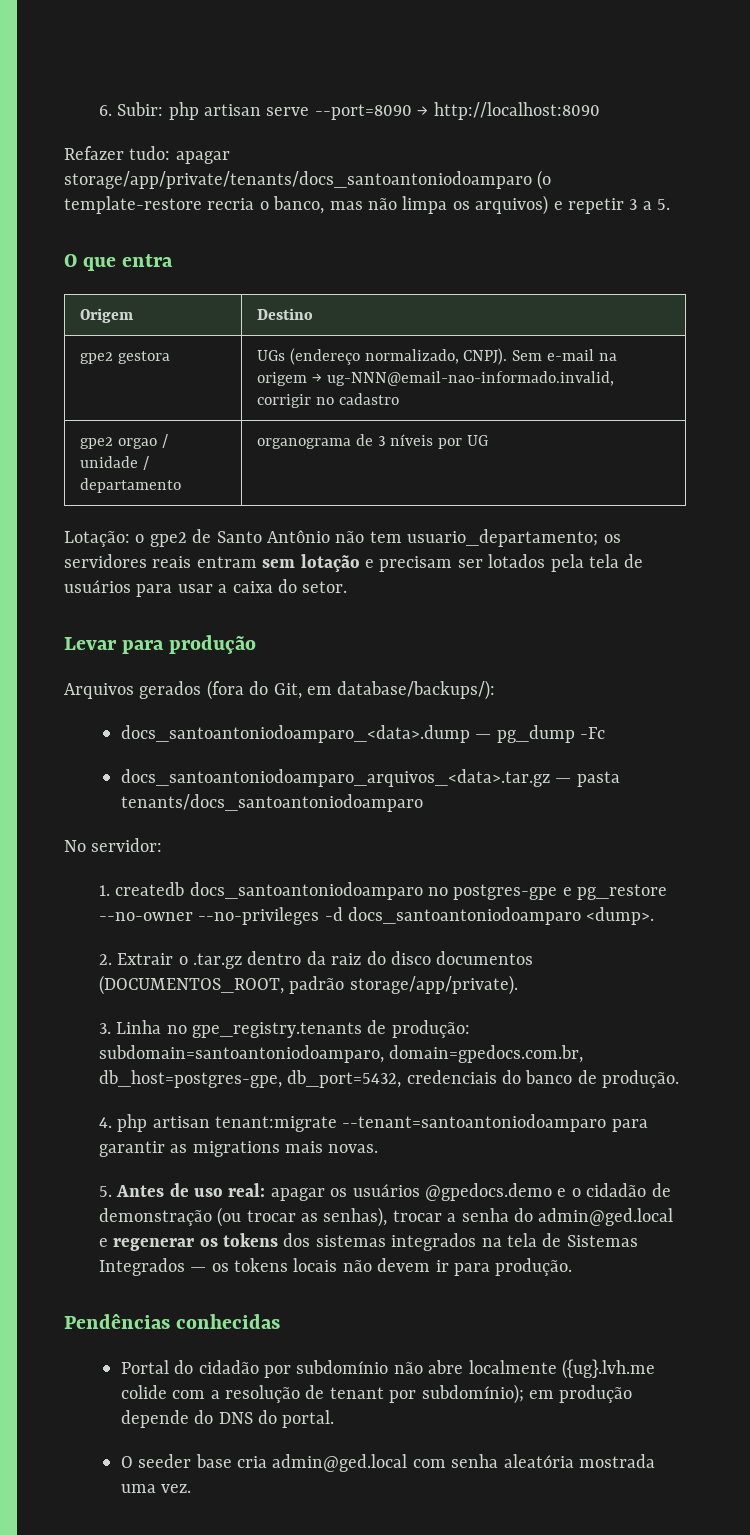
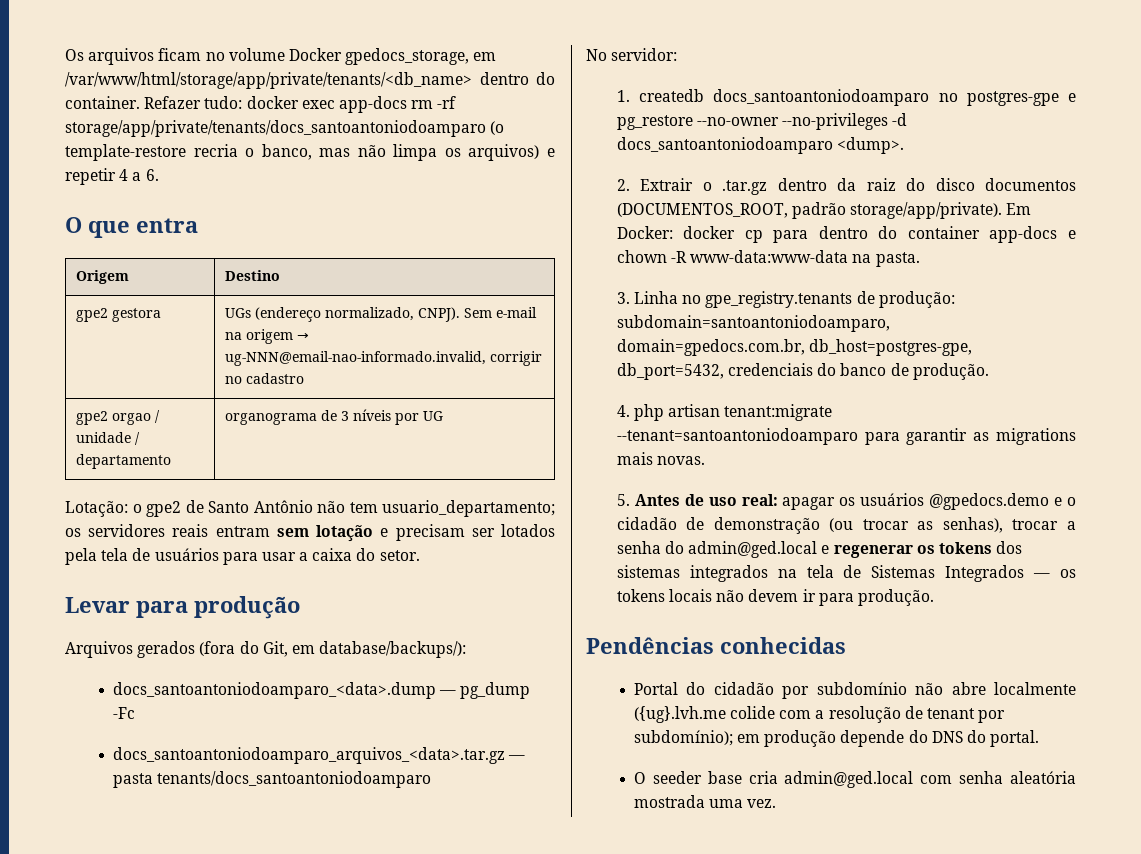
[98,102,600,120] [64,146,230,164] 6. Subir: php artisan serve --port=8090 → http://localhost:8090 // Refazer tudo: apagar -> [65,48,497,65] [65,72,555,89] [65,96,457,113] Os arquivos ficam no volume Docker gpedocs_storage, em /var/www/html/storage/app/private/tenants/<db_name> dentro do container. Refazer tudo: docker exec app-docs rm -rf
[629,199,671,210] 3 a 5. -> [119,169,159,181] 4 a 6.
(518, 985) none -> [1006,203,1032,215] [616,226,1076,243] [616,250,920,267] Em Docker: docker cp para dentro do container app-docs e chown -R www-data:www-data na pasta.

